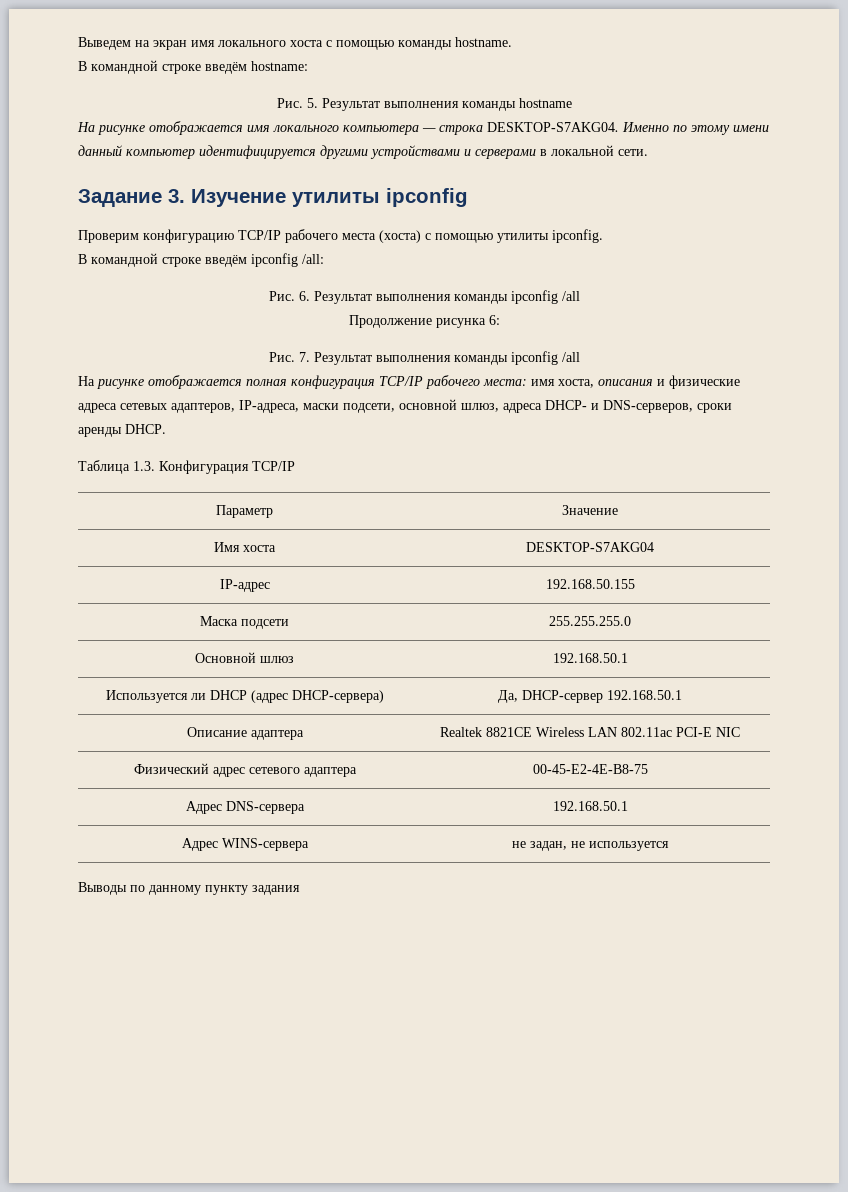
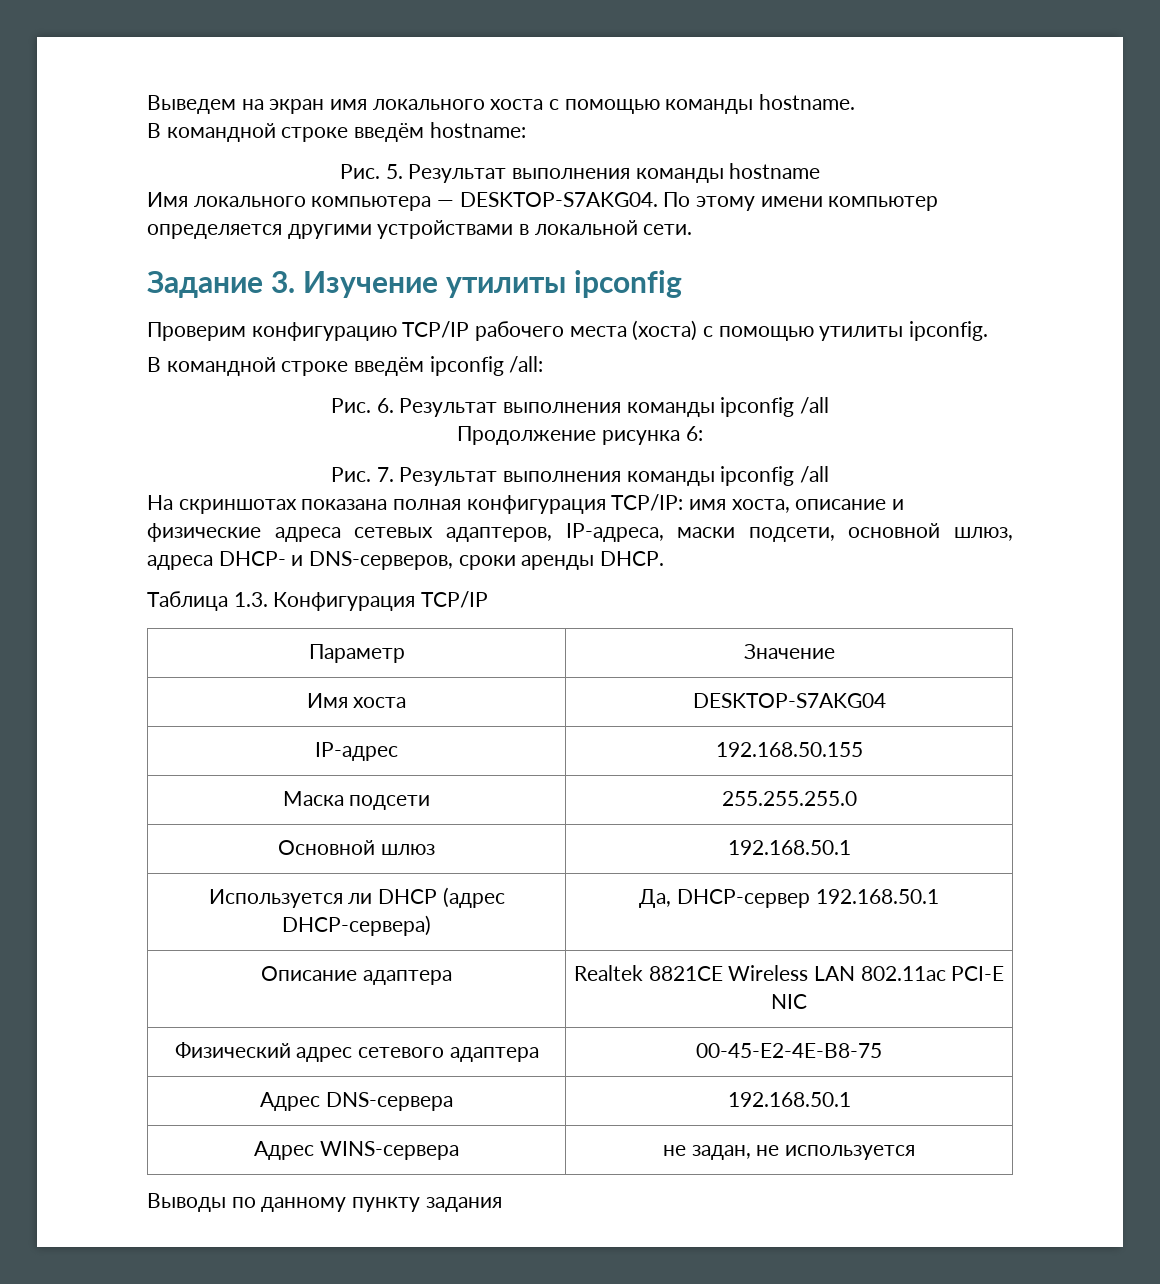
[77,121,769,135] [78,145,536,159] На рисунке отображается имя локального компьютера — строка DESKTOP-S7AKG04. Именно по этому имени данный компьютер идентифицируется другими устройствами и серверами -> [147,192,939,211] [147,220,514,239] Имя локального компьютера — DESKTOP-S7AKG04. По этому имени компьютер определяется другими устройствами
[97,375,527,389] рисунке отображается полная конфигурация TCP/IP рабочего места: -> [178,494,684,514] скриншотах показана полная конфигурация TCP/IP:
[598,379,653,386] описания -> [795,499,887,510] описание

